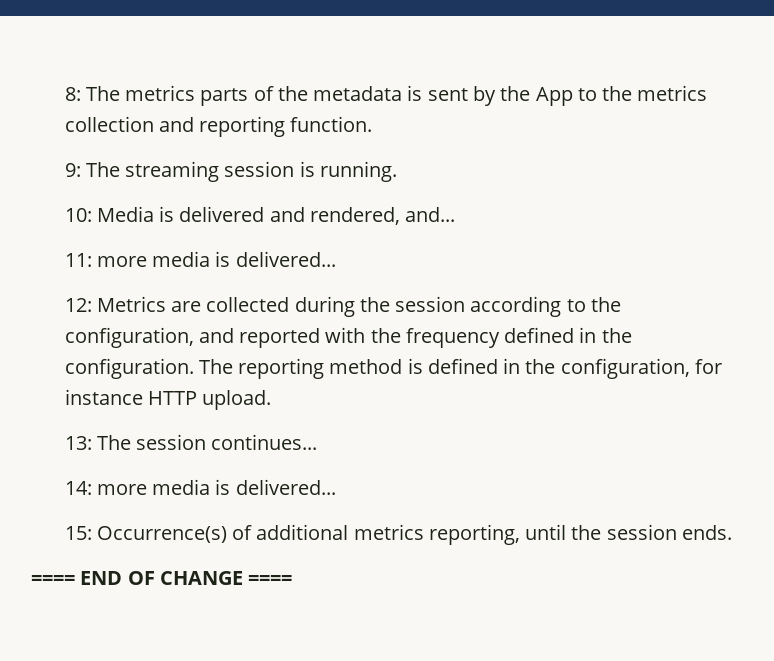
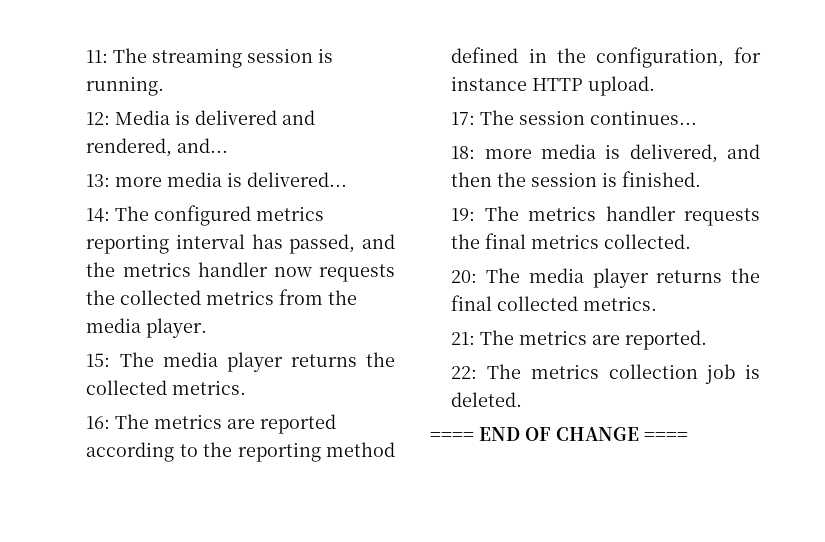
[64,85,708,106] [64,116,373,137] [64,163,81,177] 8: The metrics parts of the metadata is sent by the App to the metrics collection and reporting function. // 9: -> [86,50,109,63] 11:
[64,208,92,222] 10: -> [86,112,111,125] 12:
[64,251,336,267] [64,296,621,317] [64,327,632,348] [64,358,233,379] 11: more media is delivered... // 12: Metrics are collected during the session according to the configuration, and reported with the frequency defined in the configuration. The -> [86,172,348,187] [86,205,325,226] [86,234,395,254] [86,262,395,282] [86,289,358,305] [86,318,208,338] [86,352,395,372] [86,380,247,395] [86,414,337,434] [86,442,233,462] 13: more media is delivered... // 14: The configured metrics reporting interval has passed, and the metrics handler now requests the collected metrics from the media player. // 15: The media player returns the collected metrics. // 16: The metrics are reported according to the
[407,358,423,374] is -> (395, 449) none
[64,436,92,450] 13: -> [451,112,476,125] 17:
[64,479,336,495] [64,524,732,545] 14: more media is delivered... // 15: Occurrence(s) of additional metrics reporting, until the session ends. -> [451,144,760,163] [451,171,702,187] [451,206,760,226] [451,233,692,249] [451,268,760,288] [451,295,658,311] [451,330,708,350] [451,364,760,384] [451,392,523,407] 18: more media is delivered, and then the session is finished. // 19: The metrics handler requests the final metrics collected. // 20: The media player returns the final collected metrics. // 21: The metrics are reported. // 22: The metrics collection job is deleted.

